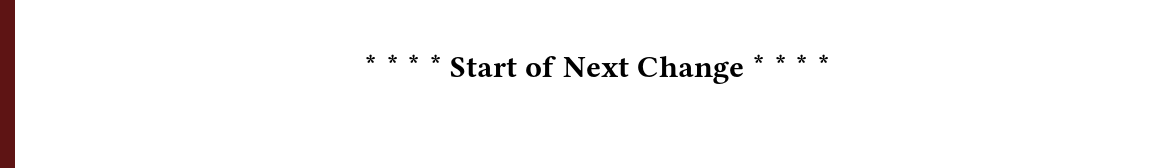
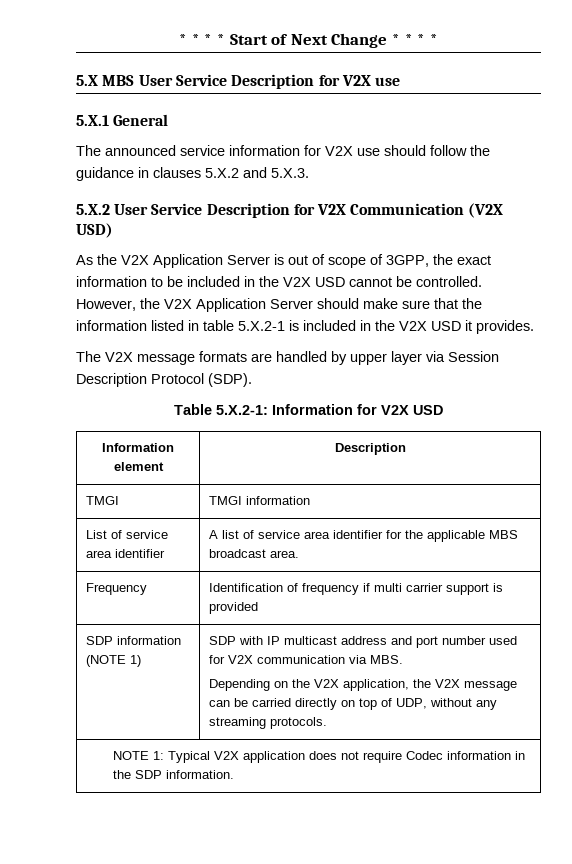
(830, 65) none -> [76,74,401,89] [76,114,169,126] [76,145,490,156] [76,167,309,181] [76,203,504,218] [76,223,113,238] [76,254,491,268] [76,276,482,287] [76,298,482,312] [76,320,534,334] [76,351,499,365] [76,373,252,387] [174,404,443,415] [102,443,174,452] [113,462,164,471] [334,443,406,455] [85,496,119,505] [208,496,310,505] [85,530,168,539] [85,549,165,558] [208,530,518,542] [208,549,299,558] [85,583,147,595] [208,583,503,595] [208,602,258,614] [85,636,181,645] [85,655,141,667] [208,636,517,648] [208,655,403,664] [208,679,517,691] [208,698,497,710] [208,717,327,729] [112,751,525,763] [112,770,234,779] // 5.X MBS User Service Description for V2X use // 5.X.1 General // The announced service information for V2X use should follow the guidance in clauses 5.X.2 and 5.X.3. // 5.X.2 User Service Description for V2X Communication (V2X USD) // As the V2X Application Server is out of scope of 3GPP, the exact information to be included in the V2X USD cannot be controlled. However, the V2X Application Server should make sure that the information listed in table 5.X.2-1 is included in the V2X USD it provides. // The V2X message formats are handled by upper layer via Session Description Protocol (SDP). // Table 5.X.2-1: Information for V2X USD // Information element | Description // TMGI | TMGI information // List of service area identifier | A list of service area identifier for the applicable MBS broadcast area. // Frequency | Identification of frequency if multi carrier support is provided // SDP information (NOTE 1) | SDP with IP multicast address and port number used for V2X communication via MBS. // Depending on the V2X application, the V2X message can be carried directly on top of UDP, without any streaming protocols. // NOTE 1: Typical V2X application does not require Codec information in the SDP information.

